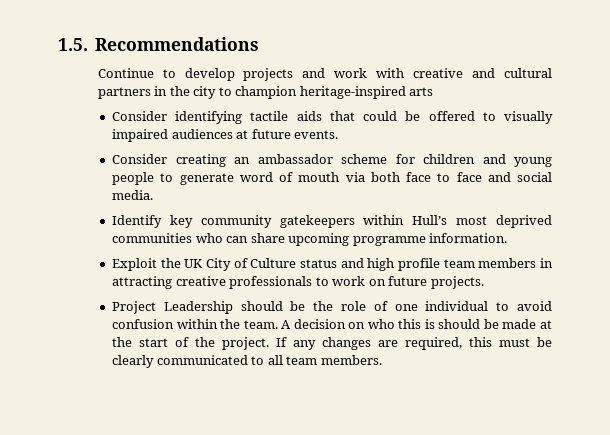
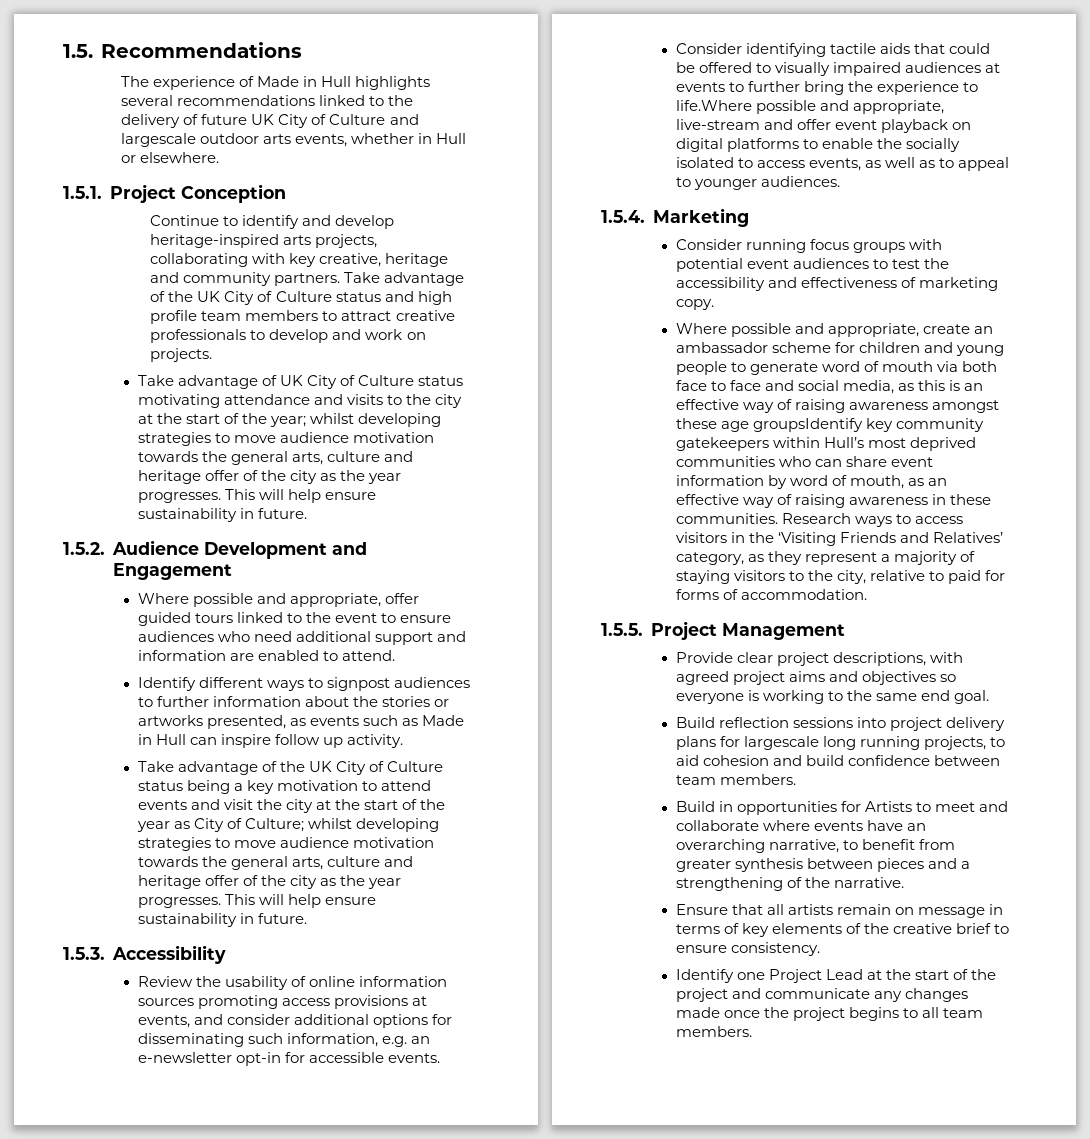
[97,68,552,81] [97,86,434,99] Continue to develop projects and work with creative and cultural partners in the city to champion heritage-inspired arts -> [121,76,431,90] [121,95,414,106] [121,114,419,128] [121,133,467,147] [121,152,220,163] [63,184,286,203] [150,215,395,229] [150,234,378,248] [150,253,449,267] [150,272,465,286] [150,291,452,305] [150,310,455,324] [150,329,426,343] [150,348,213,362] [137,375,464,389] [137,394,462,408] [137,413,442,427] [137,432,434,446] [137,451,413,465] [137,470,402,484] [137,489,376,503] [137,508,307,522] [63,540,367,559] [112,563,232,580] [137,593,419,607] [137,612,452,626] [137,631,466,645] [137,650,395,661] [137,677,470,691] [137,696,449,707] [137,715,464,729] [137,734,403,748] [137,761,444,775] [137,780,431,794] [137,799,446,813] [136,818,439,832] [137,837,434,851] [137,856,413,870] [137,875,402,889] [137,894,376,908] [137,913,307,927] [63,945,226,964] [137,976,447,990] [137,995,427,1009] [137,1014,452,1028] [137,1033,430,1047] [137,1052,440,1066] The experience of Made in Hull highlights several recommendations linked to the delivery of future UK City of Culture and largescale outdoor arts events, whether in Hull or elsewhere. // 1.5.1. Project Conception // Continue to identify and develop heritage-inspired arts projects, collaborating with key creative, heritage and community partners. Take advantage of the UK City of Culture status and high profile team members to attract creative professionals to develop and work on projects. // Take advantage of UK City of Culture status motivating attendance and visits to the city at the start of the year; whilst developing strategies to move audience motivation towards the general arts, culture and heritage offer of the city as the year progresses. This will help ensure sustainability in future. // 1.5.2. Audience Development and Engagement // Where possible and appropriate, offer guided tours linked to the event to ensure audiences who need additional support and information are enabled to attend. // Identify different ways to signpost audiences to further information about the stories or artworks presented, as events such as Made in Hull can inspire follow up activity. // Take advantage of the UK City of Culture status being a key motivation to attend events and visit the city at the start of the year as City of Culture; whilst developing strategies to move audience motivation towards the general arts, culture and heritage offer of the city as the year progresses. This will help ensure sustainability in future. // 1.5.3. Accessibility // Review the usability of online information sources promoting access provisions at events, and consider additional options for disseminating such information, e.g. an e-newsletter opt-in for accessible events.
[251,129,339,139] [112,154,226,167] future events. // Consider creating -> [675,81,978,95] [675,100,944,114] [675,119,971,133] [675,138,960,152] [675,157,1010,171] [675,176,840,190] [601,208,749,227] [675,239,942,253] [675,258,949,272] [675,277,998,291] [675,299,714,310] [675,323,970,337] events to further bring the experience to life.Where possible and appropriate, live-stream and offer event playback on digital platforms to enable the socially isolated to access events, as well as to appeal to younger audiences. // 1.5.4. Marketing // Consider running focus groups with potential event audiences to test the accessibility and effectiveness of marketing copy. // Where possible and appropriate, create
[112,190,154,200] [112,215,163,228] media. // Identify -> [842,380,984,394] [675,399,999,413] [675,418,863,432] media, as this is an effective way of raising awareness amongst these age groupsIdentify
[288,233,508,246] [112,258,554,271] [112,276,484,289] [112,301,553,314] [112,319,553,329] [112,337,552,350] [112,355,248,368] upcoming programme information. // Exploit the UK City of Culture status and high profile team members in attracting creative professionals to work on future projects. // Project Leadership should be the role of one individual to avoid confusion within the team. A decision on who this is should be made at the start of the project. If any changes are required, this must be clearly communicated -> [890,457,933,467] [675,475,947,489] [675,494,991,508] [675,513,963,527] [675,532,1003,546] [675,551,975,565] [675,570,1006,584] [675,589,867,600] [601,621,845,640] [675,652,963,666] [675,671,956,685] [675,690,990,704] [675,717,1005,731] [675,736,1005,750] [675,755,1000,766] [675,774,796,785] [675,801,1009,815] [675,820,926,831] [675,839,955,853] [675,858,970,872] [675,877,904,891] [675,904,1004,918] [675,923,1010,937] [675,942,820,956] [675,969,997,983] [675,988,968,1002] [675,1007,899,1021] event information by word of mouth, as an effective way of raising awareness in these communities. Research ways to access visitors in the ‘Visiting Friends and Relatives’ category, as they represent a majority of staying visitors to the city, relative to paid for forms of accommodation. // 1.5.5. Project Management // Provide clear project descriptions, with agreed project aims and objectives so everyone is working to the same end goal. // Build reflection sessions into project delivery plans for largescale long running projects, to aid cohesion and build confidence between team members. // Build in opportunities for Artists to meet and collaborate where events have an overarching narrative, to benefit from greater synthesis between pieces and a strengthening of the narrative. // Ensure that all artists remain on message in terms of key elements of the creative brief to ensure consistency. // Identify one Project Lead at the start of the project and communicate any changes made once the project begins

